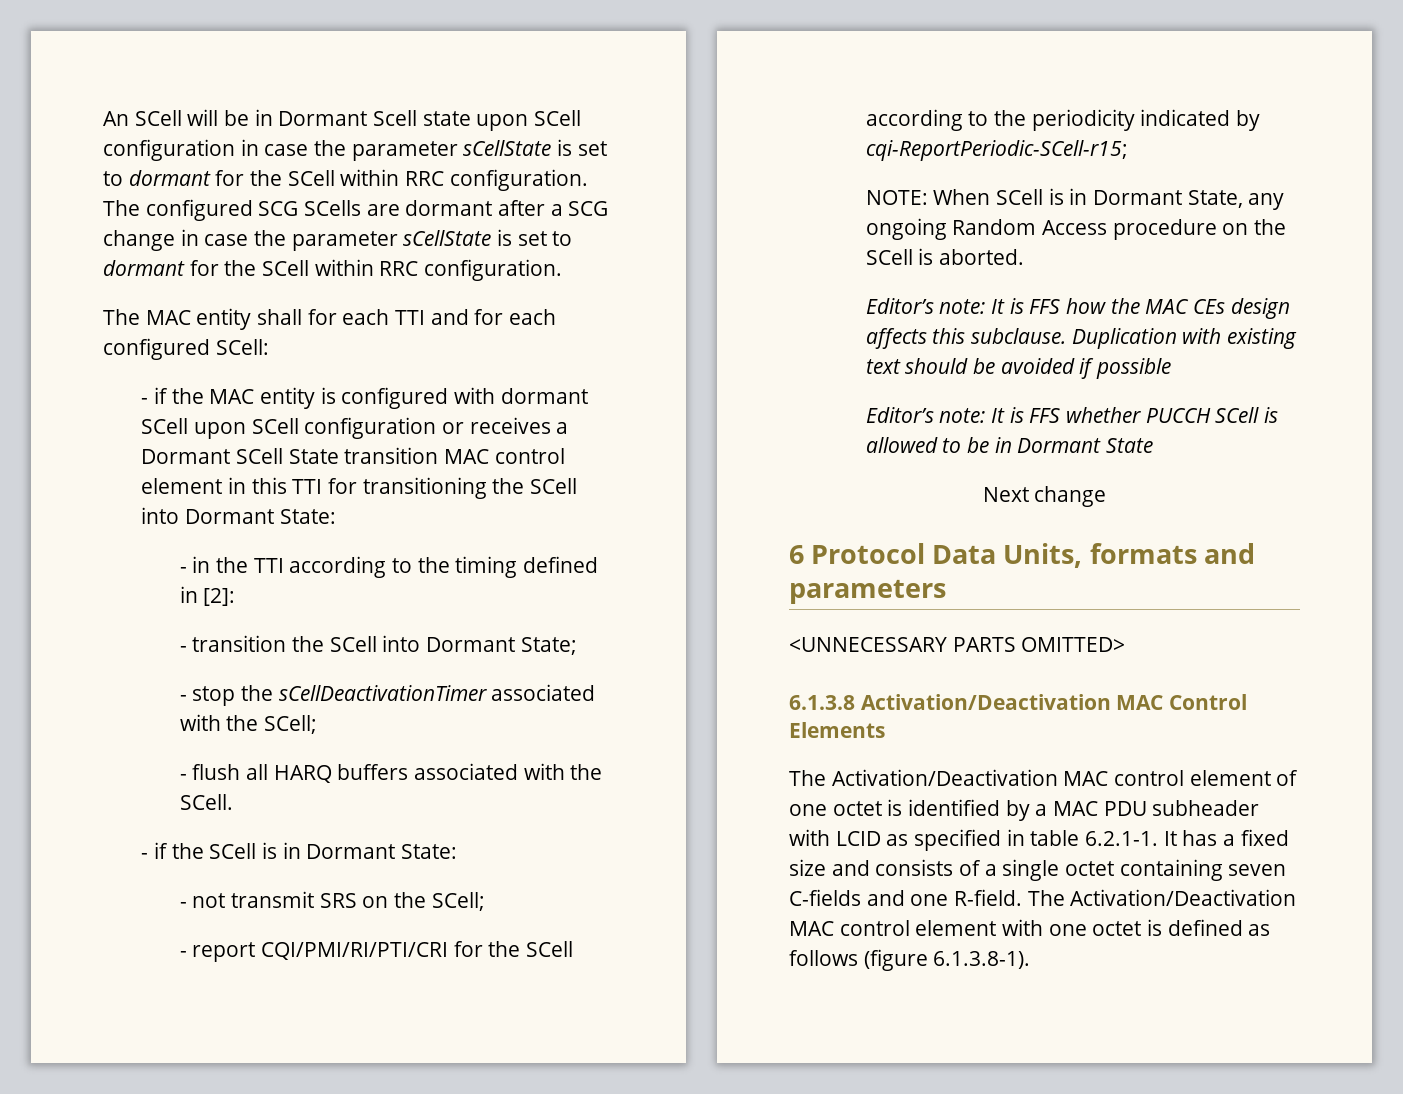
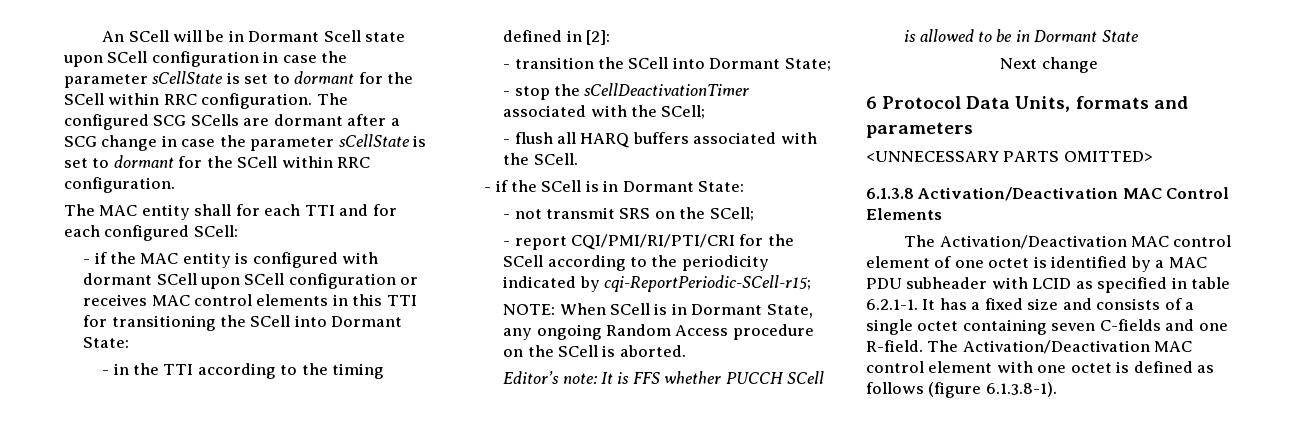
[556,422,569,434] [141,447,565,464] [141,478,223,494] a Dormant SCell State transition MAC control element -> [151,294,329,306] MAC control elements
[865,298,1290,319] [865,328,1297,349] [865,358,1171,379] // Editor’s note: It is FFS how the MAC CEs design affects this subclause. Duplication with existing text should be avoided if possible -> (686, 351) none

